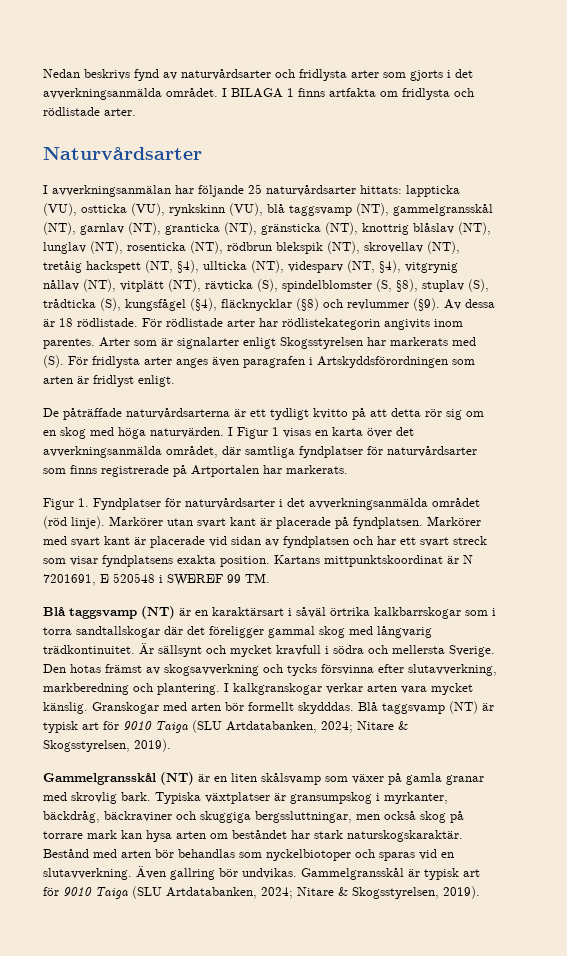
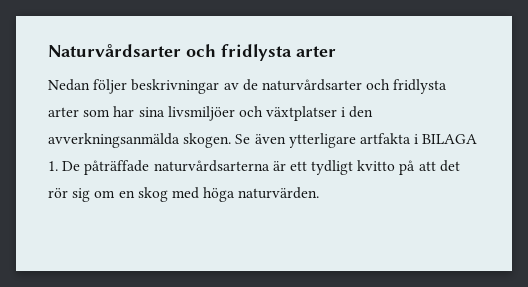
[43,69,177,81] Nedan beskrivs fynd av -> [48,44,336,61] [48,79,258,94] Naturvårdsarter och fridlysta arter // Nedan följer beskrivningar av de
[410,69,473,81] [43,88,474,100] [43,107,136,116] [43,147,202,160] [43,184,460,197] [43,203,493,216] [43,222,491,235] [43,241,460,254] [43,260,458,273] [43,279,489,292] [43,298,495,311] [43,318,463,330] [43,337,476,349] [43,355,475,368] [43,375,175,387] gjorts i det avverkningsanmälda området. I BILAGA 1 finns artfakta om fridlysta och rödlistade arter. // Naturvårdsarter // I avverkningsanmälan har följande 25 naturvårdsarter hittats: lappticka (VU), ostticka (VU), rynkskinn (VU), blå taggsvamp (NT), gammelgransskål (NT), garnlav (NT), granticka (NT), gränsticka (NT), knottrig blåslav (NT), lunglav (NT), rosenticka (NT), rödbrun blekspik (NT), skrovellav (NT), tretåig hackspett (NT, §4), ullticka (NT), videsparv (NT, §4), vitgrynig nållav (NT), vitplätt (NT), rävticka (S), spindelblomster (S, §8), stuplav (S), trådticka (S), kungsfågel (§4), fläcknycklar (§8) och revlummer (§9). Av dessa är 18 rödlistade. För rödlistade arter har rödlistekategorin angivits inom parentes. Arter som är signalarter enligt Skogsstyrelsen har markerats med (S). För fridlysta arter anges även paragrafen i Artskyddsförordningen som arten är fridlyst enligt. // -> [113,106,374,121] [48,133,478,148] [48,161,58,171] har sina livsmiljöer och växtplatser i den avverkningsanmälda skogen. Se även ytterligare artfakta i BILAGA 1.
[391,408,421,417] detta -> [439,160,460,172] det
[228,427,414,439] [43,446,477,458] [43,465,348,477] [43,498,480,510] [43,516,481,529] [43,536,487,548] [43,555,473,567] [43,573,270,586] [43,606,496,619] [43,626,432,638] [43,643,495,657] [43,664,497,676] [43,683,473,695] [43,701,494,714] [43,720,408,733] [43,739,171,752] [43,772,484,785] [43,792,448,804] [43,811,464,823] [43,830,463,842] [43,849,454,861] [43,866,480,880] [43,886,480,899] I Figur 1 visas en karta över det avverkningsanmälda området, där samtliga fyndplatser för naturvårdsarter som finns registrerade på Artportalen har markerats. // Figur 1. Fyndplatser för naturvårdsarter i det avverkningsanmälda området (röd linje). Markörer utan svart kant är placerade på fyndplatsen. Markörer med svart kant är placerade vid sidan av fyndplatsen och har ett svart streck som visar fyndplatsens exakta position. Kartans mittpunktskoordinat är N 7201691, E 520548 i SWEREF 99 TM. // Blå taggsvamp (NT) är en karaktärsart i såväl örtrika kalkbarrskogar som i torra sandtallskogar där det föreligger gammal skog med långvarig trädkontinuitet. Är sällsynt och mycket kravfull i södra och mellersta Sverige. Den hotas främst av skogsavverkning och tycks försvinna efter slutavverkning, markberedning och plantering. I kalkgranskogar verkar arten vara mycket känslig. Granskogar med arten bör formellt skydddas. Blå taggsvamp (NT) är typisk art för 9010 Taiga (SLU Artdatabanken, 2024; Nitare & Skogsstyrelsen, 2019). // Gammelgransskål (NT) är en liten skålsvamp som växer på gamla granar med skrovlig bark. Typiska växtplatser är gransumpskog i myrkanter, bäckdråg, bäckraviner och skuggiga bergssluttningar, men också skog på torrare mark kan hysa arten om beståndet har stark naturskogskaraktär. Bestånd med arten bör behandlas som nyckelbiotoper och sparas vid en slutavverkning. Även gallring bör undvikas. Gammelgransskål är typisk art för 9010 Taiga (SLU Artdatabanken, 2024; Nitare & Skogsstyrelsen, 2019). -> (320, 193) none

